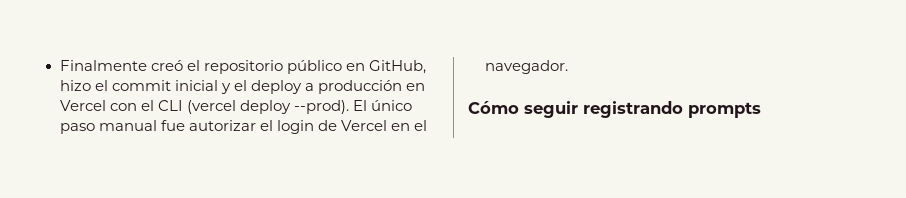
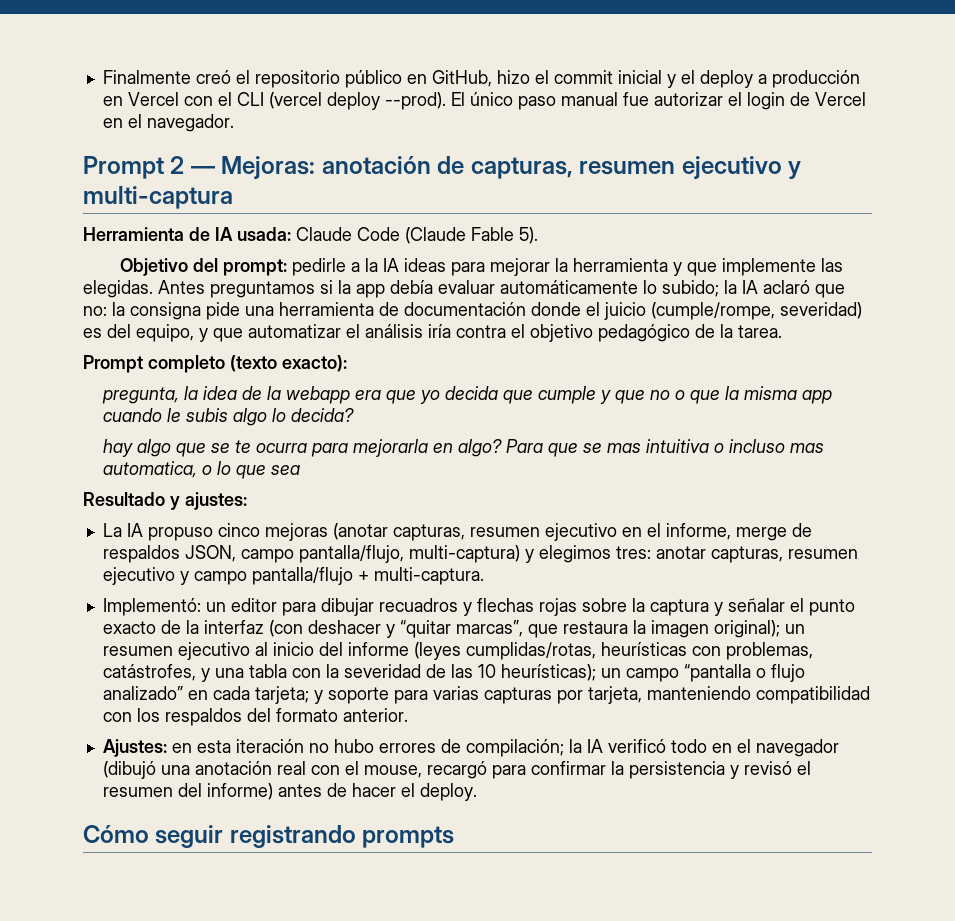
(568, 67) none -> [83,156,802,179] [83,186,233,209] [83,227,538,244] [119,258,843,276] [83,280,845,298] [83,302,862,320] [83,324,782,342] [83,355,347,373] [102,386,833,404] [103,408,355,426] [103,439,825,457] [103,461,301,479] [83,492,247,510] [102,523,812,541] [102,545,858,563] [102,567,484,585] [102,598,855,616] [102,620,805,638] [102,642,813,660] [102,664,805,682] [102,686,870,704] [102,708,408,726] [102,739,839,757] [102,761,811,779] [102,783,477,801] // Prompt 2 — Mejoras: anotación de capturas, resumen ejecutivo y multi-captura // Herramienta de IA usada: Claude Code (Claude Fable 5). // Objetivo del prompt: pedirle a la IA ideas para mejorar la herramienta y que implemente las elegidas. Antes preguntamos si la app debía evaluar automáticamente lo subido; la IA aclaró que no: la consigna pide una herramienta de documentación donde el juicio (cumple/rompe, severidad) es del equipo, y que automatizar el análisis iría contra el objetivo pedagógico de la tarea. // Prompt completo (texto exacto): // pregunta, la idea de la webapp era que yo decida que cumple y que no o que la misma app cuando le subis algo lo decida? // hay algo que se te ocurra para mejorarla en algo? Para que se mas intuitiva o incluso mas automatica, o lo que sea // Resultado y ajustes: // La IA propuso cinco mejoras (anotar capturas, resumen ejecutivo en el informe, merge de respaldos JSON, campo pantalla/flujo, multi-captura) y elegimos tres: anotar capturas, resumen ejecutivo y campo pantalla/flujo + multi-captura. // Implementó: un editor para dibujar recuadros y flechas rojas sobre la captura y señalar el punto exacto de la interfaz (con deshacer y “quitar marcas”, que restaura la imagen original); un resumen ejecutivo al inicio del informe (leyes cumplidas/rotas, heurísticas con problemas, catástrofes, y una tabla con la severidad de las 10 heurísticas); un campo “pantalla o flujo analizado” en cada tarjeta; y soporte para varias capturas por tarjeta, manteniendo compatibilidad con los respaldos del formato anterior. // Ajustes: en esta iteración no hubo errores de compilación; la IA verificó todo en el navegador (dibujó una anotación real con el mouse, recargó para confirmar la persistencia y revisó el resumen del informe) antes de hacer el deploy.

